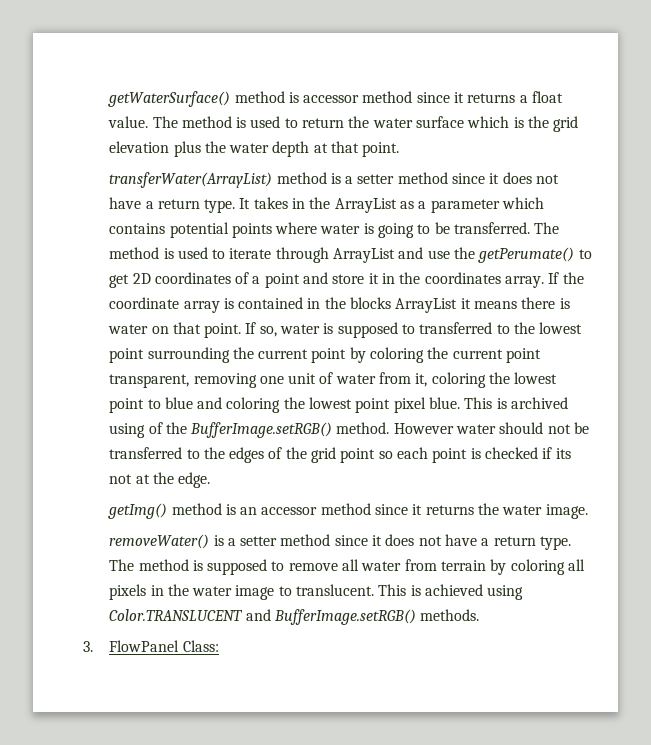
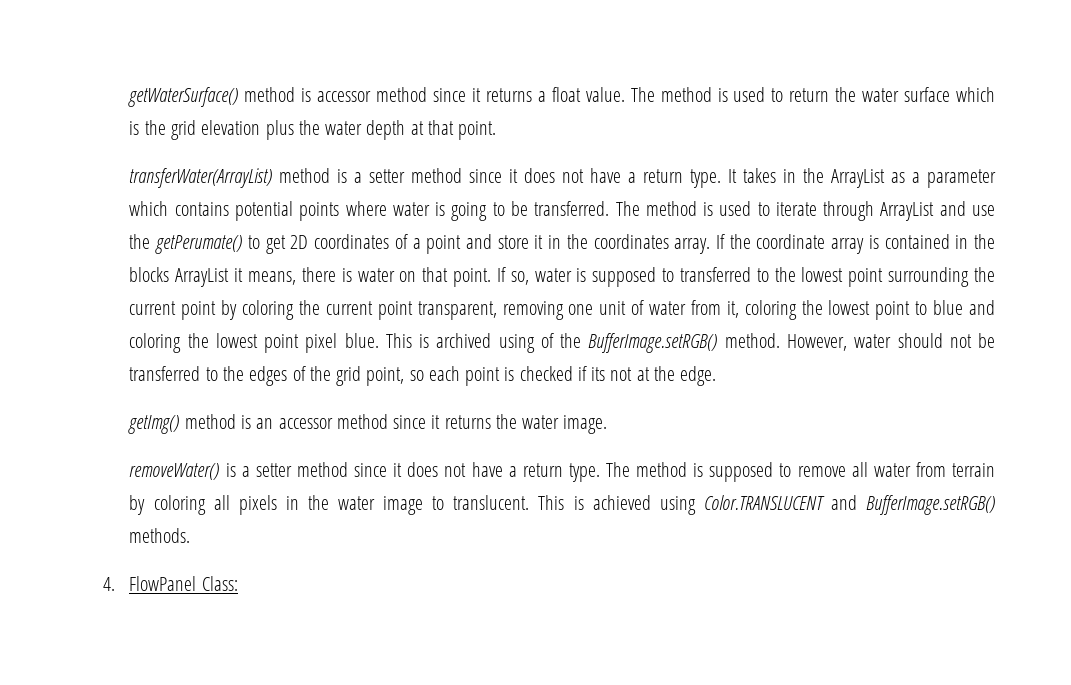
[474,301,518,309] means -> [247,271,296,285] means,
[393,423,454,434] However -> [786,334,847,351] However,
[340,448,376,463] point -> [366,367,405,386] point,
[83,641,94,652] 3. -> [102,577,115,591] 4.

